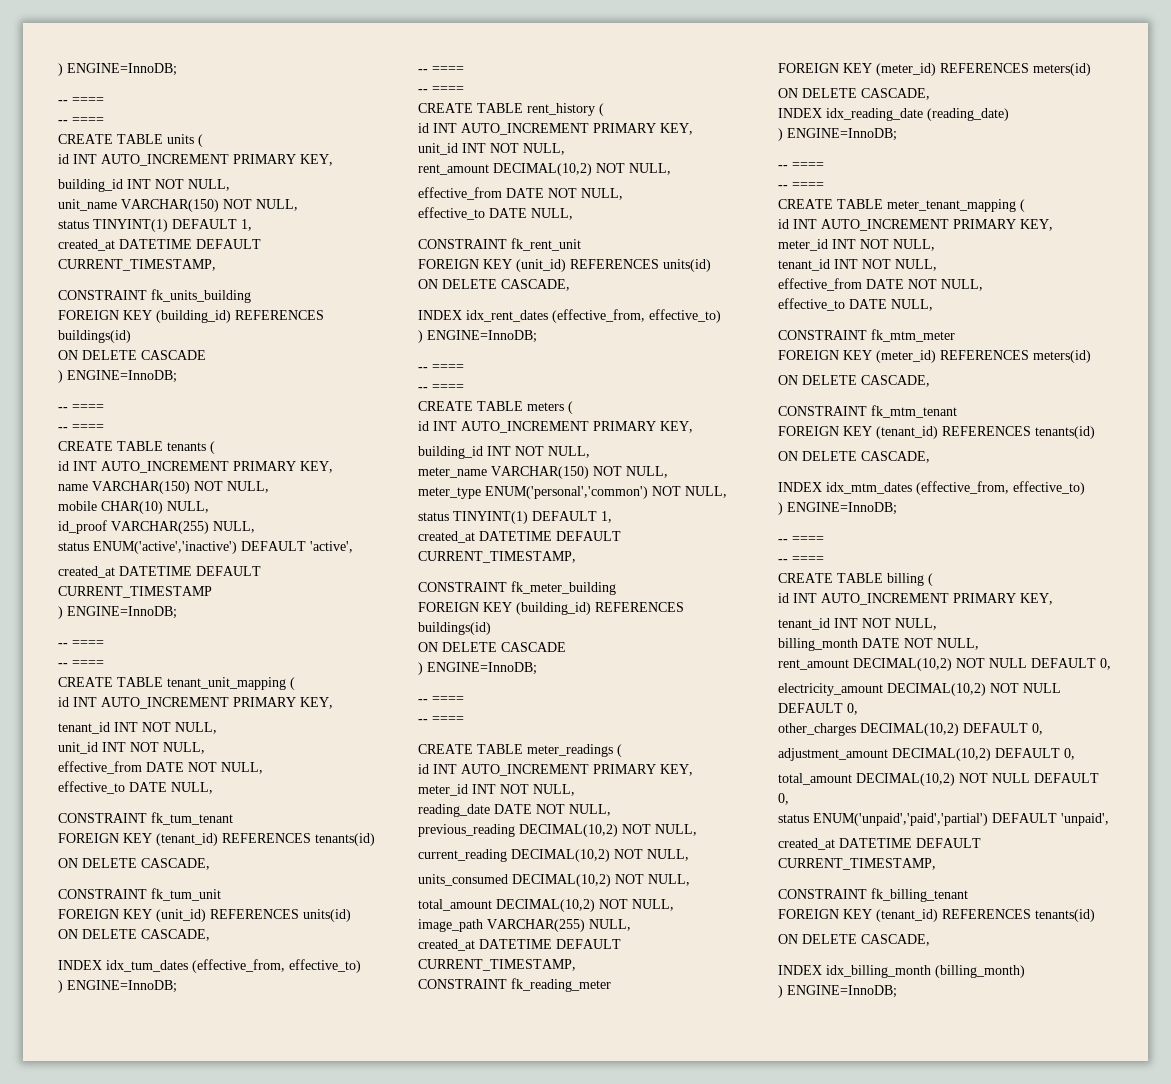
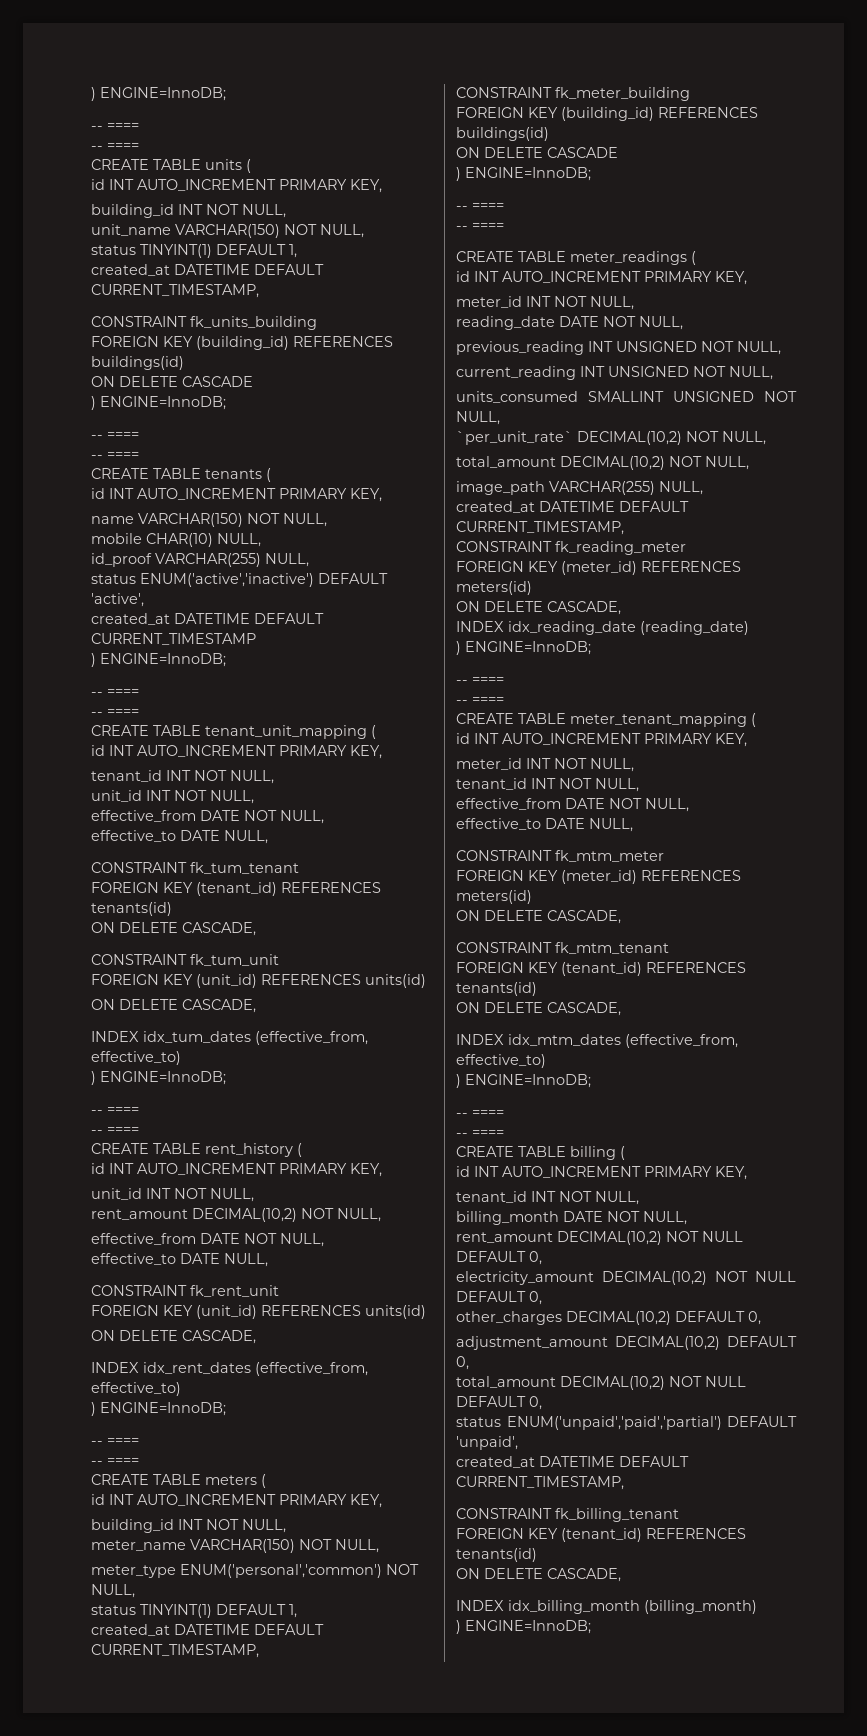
[519,824,618,837] DECIMAL(10,2) -> [588,341,697,352] INT UNSIGNED
[511,849,610,862] DECIMAL(10,2) -> [580,366,689,377] INT UNSIGNED
(508, 880) none -> [588,391,797,402] [456,411,500,425] [456,431,573,445] SMALLINT UNSIGNED NOT NULL, // `per_unit_rate`

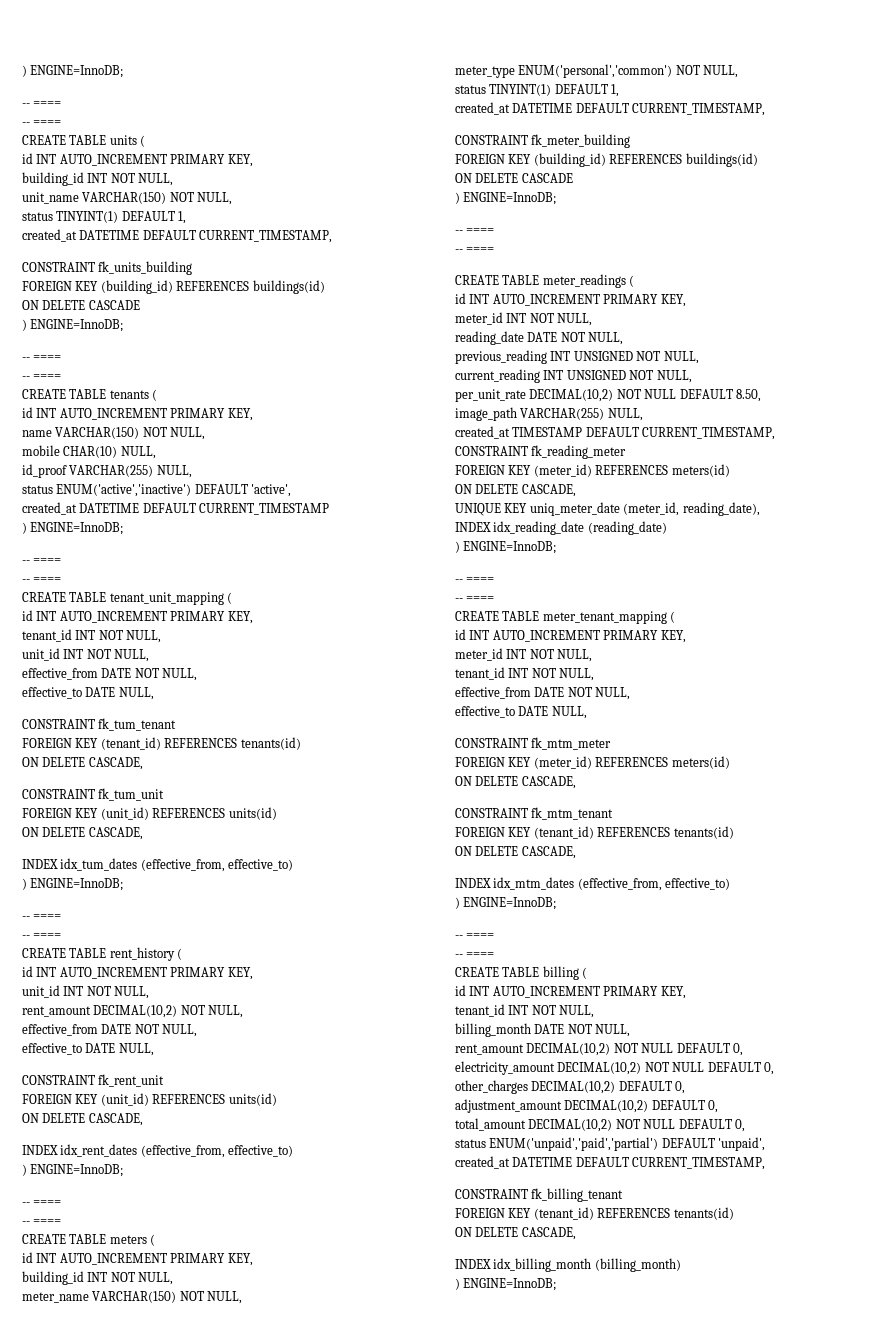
[456,391,797,403] [456,411,500,425] [456,431,766,445] [456,456,749,470] units_consumed SMALLINT UNSIGNED NOT NULL, // `per_unit_rate` DECIMAL(10,2) NOT NULL, // total_amount DECIMAL(10,2) NOT NULL, -> [455,389,761,402] per_unit_rate DECIMAL(10,2) NOT NULL DEFAULT 8.50,
[539,501,615,512] DATETIME -> [512,427,583,437] TIMESTAMP
(621, 608) none -> [455,502,760,516] // UNIQUE KEY uniq_meter_date (meter_id, reading_date),

